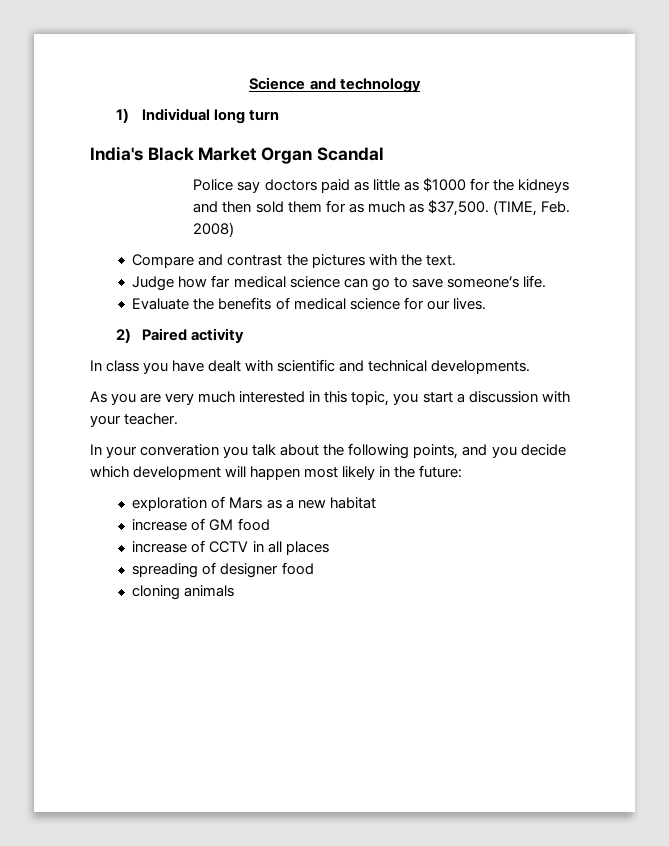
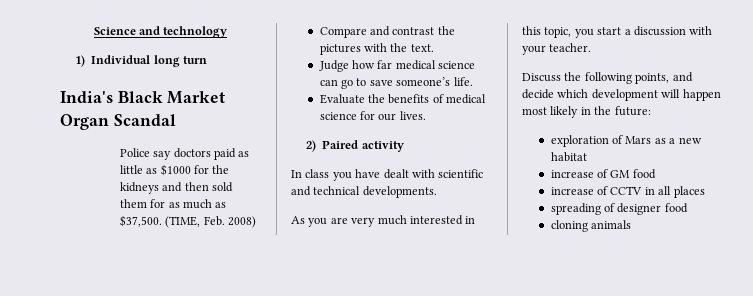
[90,444,320,458] In your converation you talk about -> [522,73,561,82] Discuss
[491,446,517,458] you -> (693, 77) none

